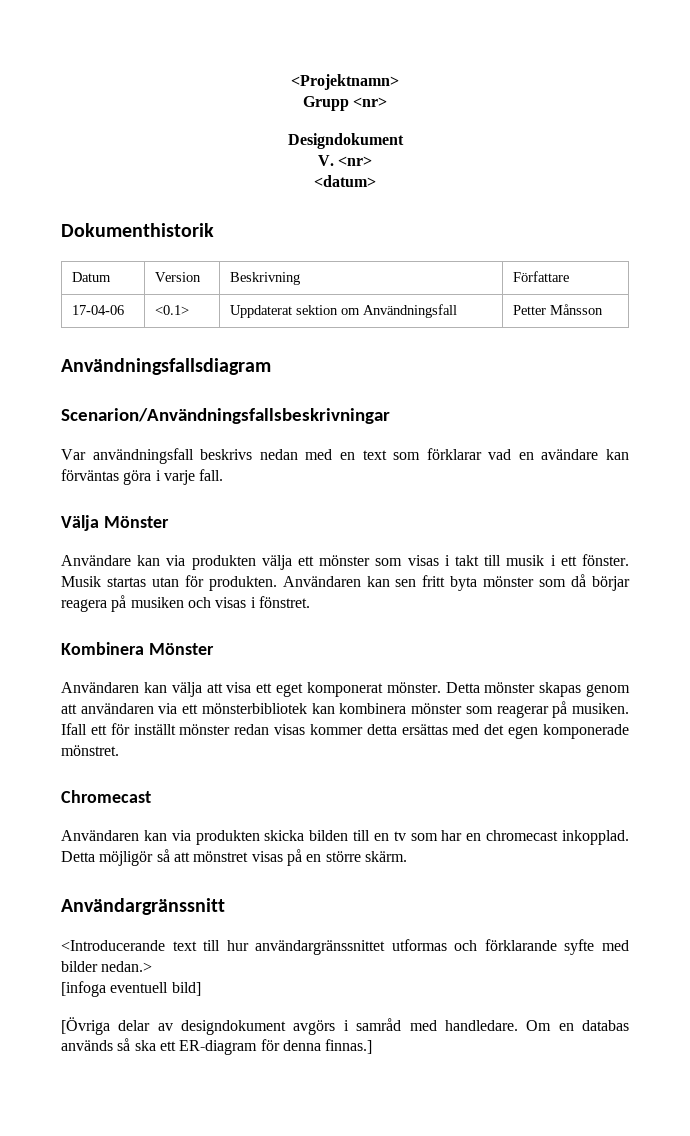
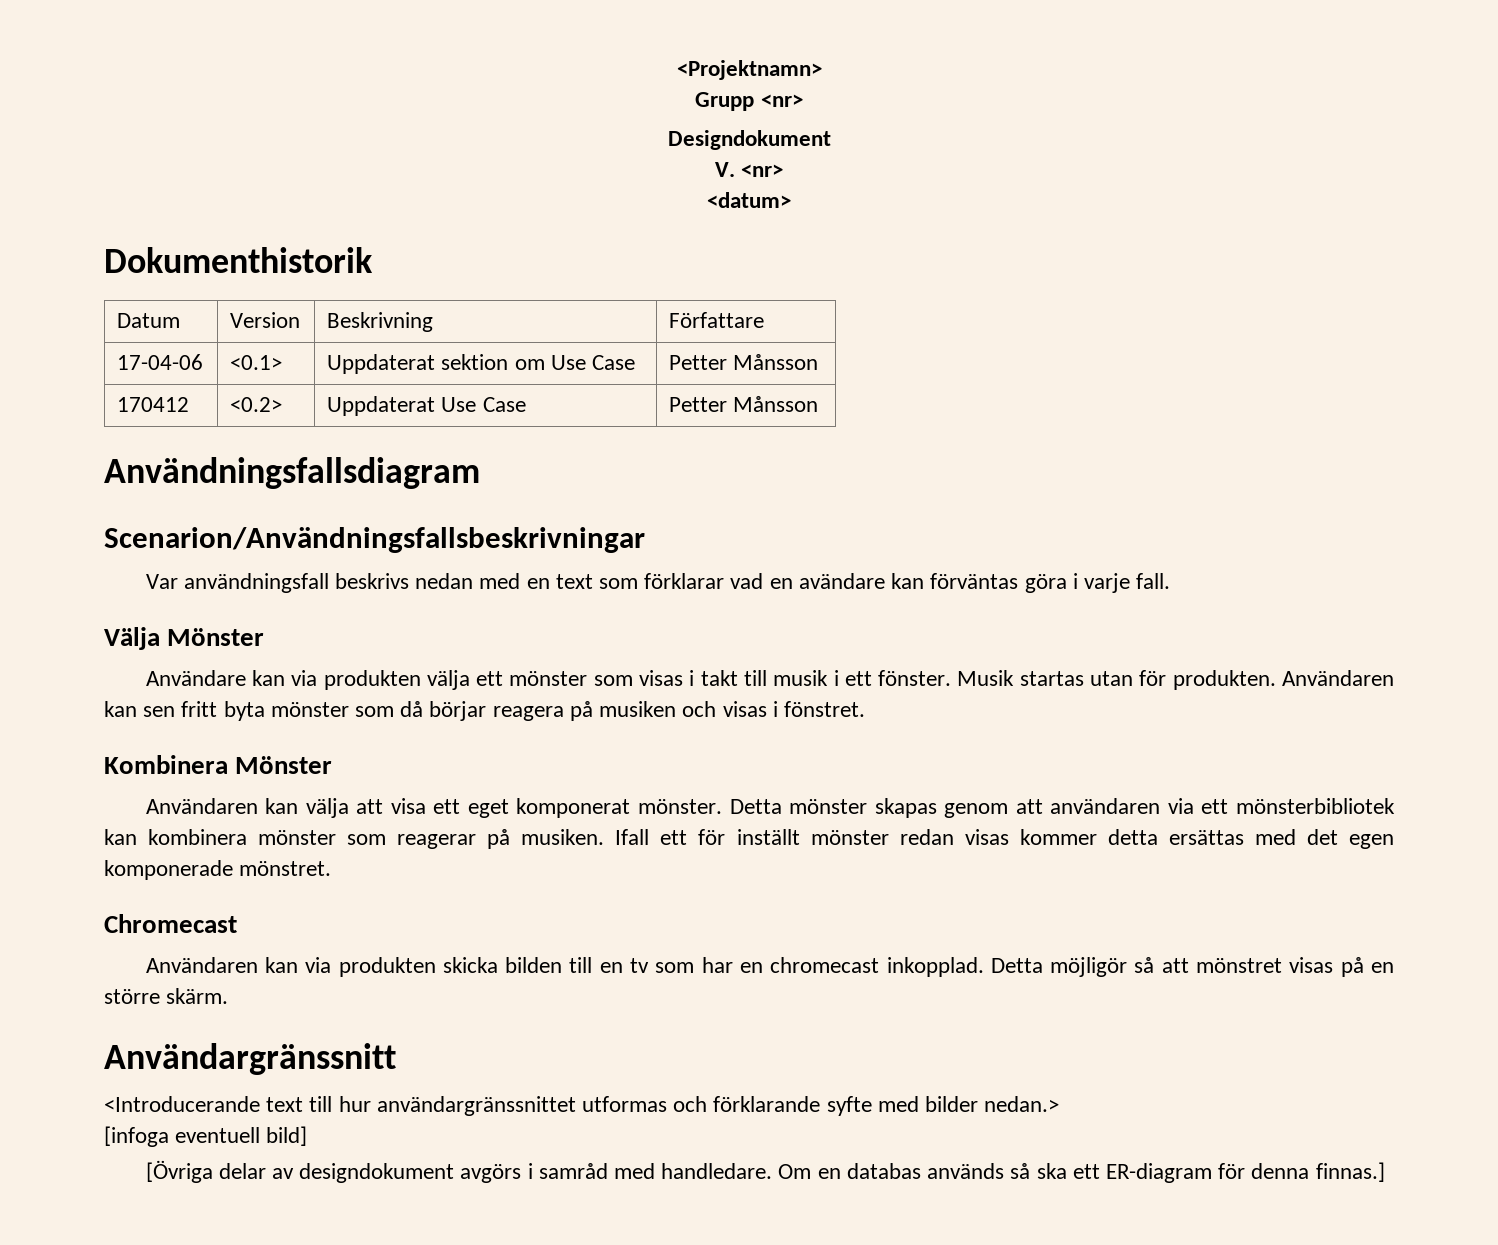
[362,304,457,318] Användningsfall -> [550,355,635,370] [669,354,819,370] [117,397,190,412] [230,397,283,412] [327,396,526,416] Use Case | Petter Månsson // 170412 | <0.2> | Uppdaterat Use Case

